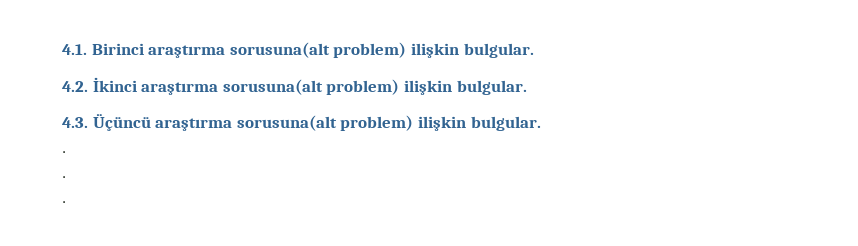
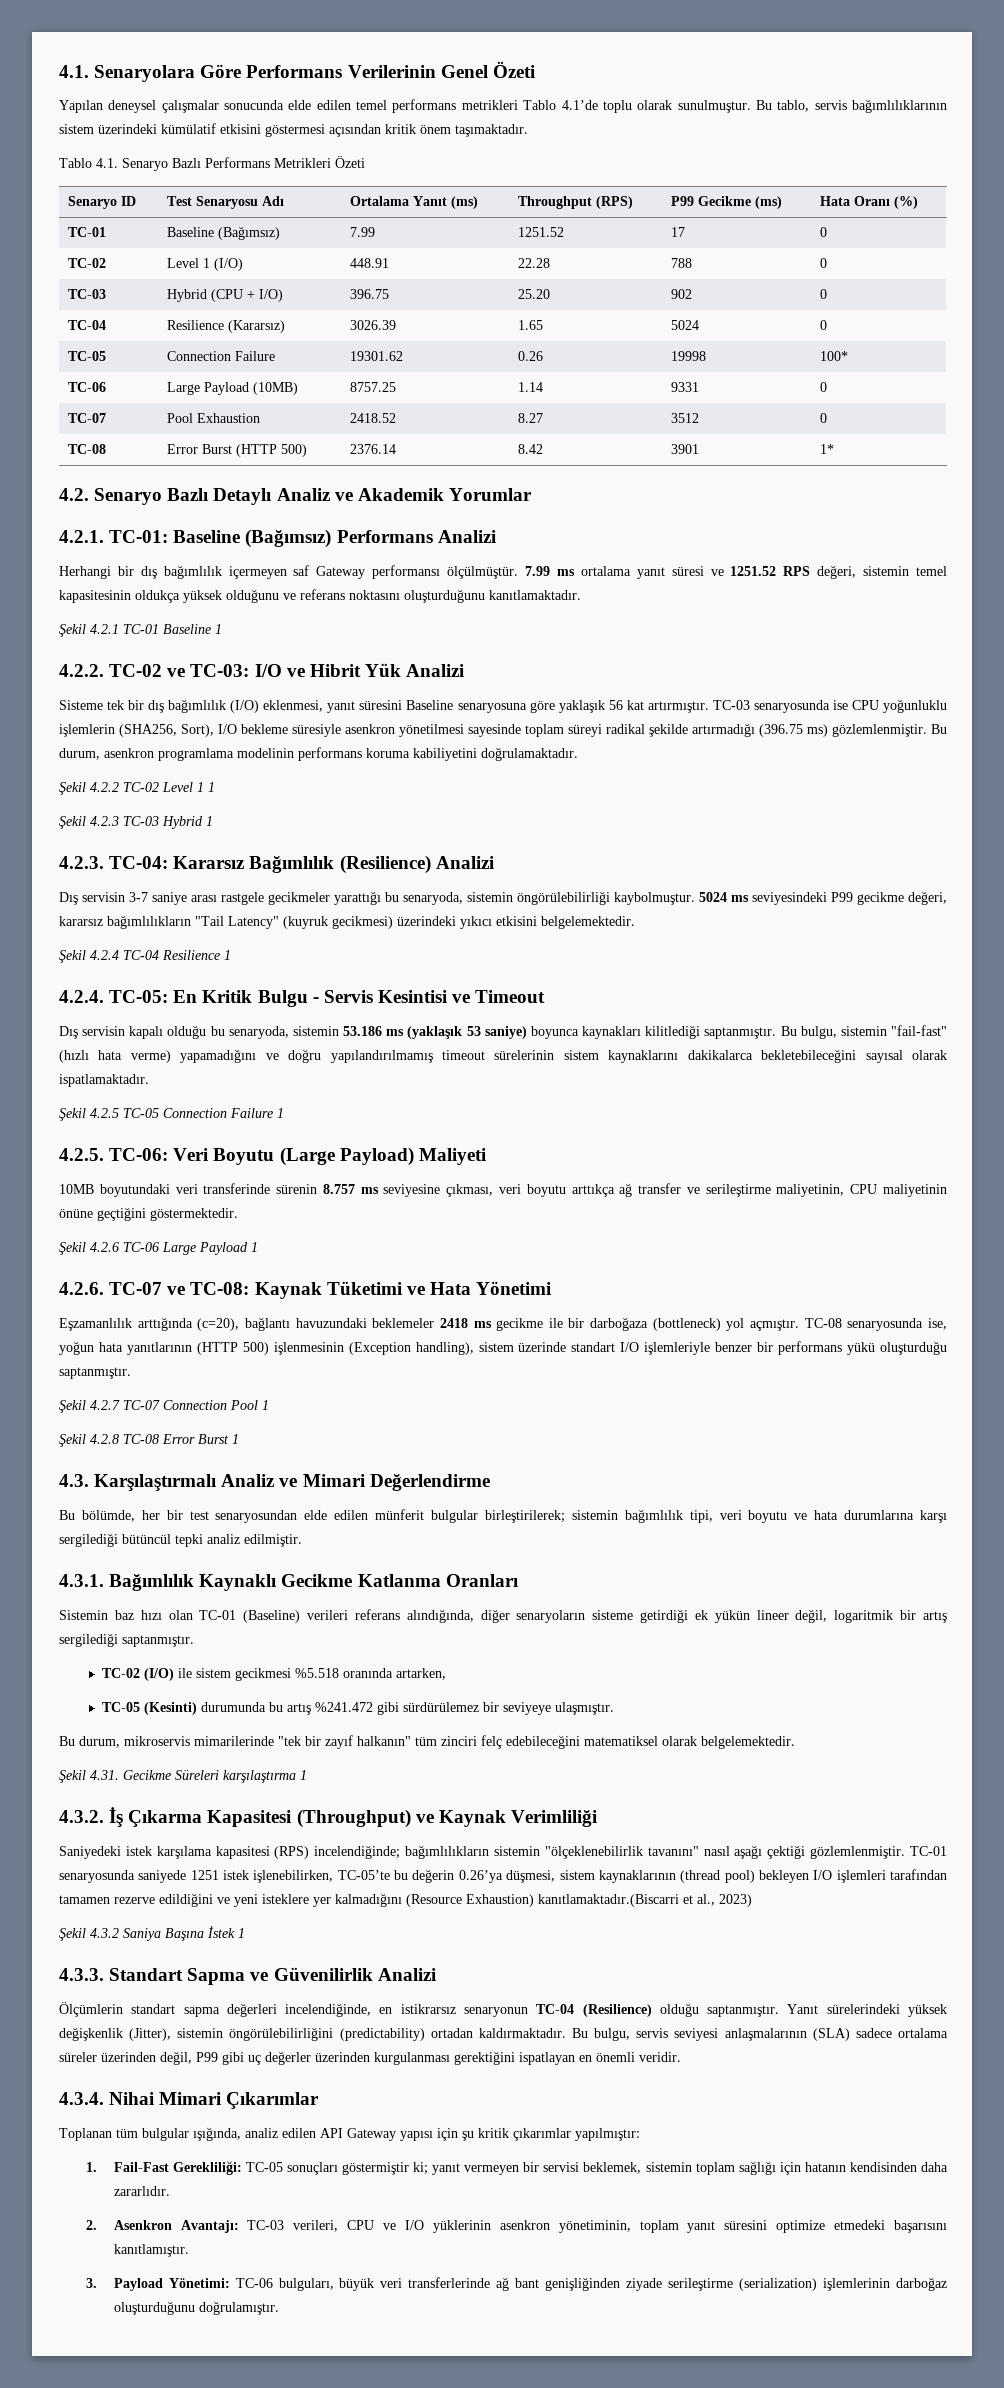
[62,42,534,58] [62,77,527,95] [62,114,541,131] [62,151,66,153] [62,176,66,178] [62,201,66,203] 4.1. Birinci araştırma sorusuna(alt problem) ilişkin bulgular. // 4.2. İkinci araştırma sorusuna(alt problem) ilişkin bulgular. // 4.3. Üçüncü araştırma sorusuna(alt problem) ilişkin bulgular. // . // . // . -> [59,61,535,82] [59,99,948,113] [59,123,528,137] [59,156,365,171] [68,196,137,209] [167,196,285,209] [350,196,479,209] [518,196,634,209] [671,196,783,209] [820,196,919,209] [68,227,107,237] [167,226,281,240] [350,227,376,237] [518,227,565,237] [671,227,686,237] [820,227,828,237] [68,258,107,268] [167,258,244,271] [350,258,390,268] [518,258,551,268] [671,258,693,268] [820,258,828,268] [68,289,107,299] [167,289,284,302] [350,289,390,299] [518,289,551,299] [671,289,693,299] [820,289,828,299] [68,320,107,330] [167,320,286,333] [350,320,397,330] [518,320,544,330] [671,320,700,330] [820,320,828,330] [68,351,107,361] [167,351,276,361] [350,351,404,361] [518,351,544,361] [671,351,707,361] [820,351,849,361] [68,382,107,392] [167,382,299,395] [350,382,397,392] [518,382,544,392] [671,382,700,392] [820,382,828,392] [68,413,107,423] [167,413,261,423] [350,413,397,423] [518,413,544,423] [671,413,700,423] [820,413,828,423] [68,444,107,454] [167,444,308,457] [350,444,397,454] [518,444,544,454] [671,444,700,454] [820,444,835,454] [59,488,532,505] [59,529,496,548] [59,565,948,579] [59,589,581,603] [59,624,222,637] [59,663,465,677] [59,699,947,713] [59,723,947,737] [59,747,578,761] [59,782,215,795] [59,816,213,829] [59,855,494,874] [59,891,947,905] [59,915,635,929] [59,950,231,963] [59,990,546,1007] [59,1025,947,1039] [59,1049,948,1063] [59,1074,149,1087] [59,1108,284,1121] [59,1147,486,1166] [59,1183,948,1197] [59,1207,238,1221] [59,1242,258,1255] [59,1281,552,1299] [59,1317,947,1331] [59,1341,948,1355] [59,1367,131,1379] [59,1400,269,1413] [59,1434,239,1447] [59,1474,490,1491] [59,1509,948,1523] [59,1533,302,1547] [59,1574,518,1591] [59,1609,948,1623] [59,1633,194,1647] [101,1668,446,1681] [101,1702,614,1715] [59,1735,795,1749] [59,1770,307,1783] [59,1807,597,1828] [59,1845,948,1859] [59,1869,948,1883] [59,1893,752,1907] [59,1926,245,1941] [59,1967,436,1985] [59,2002,948,2017] [59,2027,948,2041] [59,2051,681,2065] [59,2092,320,2109] [59,2127,640,2141] [86,2161,948,2175] [113,2186,170,2196] [86,2220,948,2233] [113,2244,189,2257] [86,2277,948,2291] [113,2301,279,2315] 4.1. Senaryolara Göre Performans Verilerinin Genel Özeti // Yapılan deneysel çalışmalar sonucunda elde edilen temel performans metrikleri Tablo 4.1’de toplu olarak sunulmuştur. Bu tablo, servis bağımlılıklarının sistem üzerindeki kümülatif etkisini göstermesi açısından kritik önem taşımaktadır. // Tablo 4.1. Senaryo Bazlı Performans Metrikleri Özeti // Senaryo ID | Test Senaryosu Adı | Ortalama Yanıt (ms) | Throughput (RPS) | P99 Gecikme (ms) | Hata Oranı (%) // TC-01 | Baseline (Bağımsız) | 7.99 | 1251.52 | 17 | 0 // TC-02 | Level 1 (I/O) | 448.91 | 22.28 | 788 | 0 // TC-03 | Hybrid (CPU + I/O) | 396.75 | 25.20 | 902 | 0 // TC-04 | Resilience (Kararsız) | 3026.39 | 1.65 | 5024 | 0 // TC-05 | Connection Failure | 19301.62 | 0.26 | 19998 | 100* // TC-06 | Large Payload (10MB) | 8757.25 | 1.14 | 9331 | 0 // TC-07 | Pool Exhaustion | 2418.52 | 8.27 | 3512 | 0 // TC-08 | Error Burst (HTTP 500) | 2376.14 | 8.42 | 3901 | 1* // 4.2. Senaryo Bazlı Detaylı Analiz ve Akademik Yorumlar // 4.2.1. TC-01: Baseline (Bağımsız) Performans Analizi // Herhangi bir dış bağımlılık içermeyen saf Gateway performansı ölçülmüştür. 7.99 ms ortalama yanıt süresi ve 1251.52 RPS değeri, sistemin temel kapasitesinin oldukça yüksek olduğunu ve referans noktasını oluşturduğunu kanıtlamaktadır. // Şekil 4.2.1 TC-01 Baseline 1 // 4.2.2. TC-02 ve TC-03: I/O ve Hibrit Yük Analizi // Sisteme tek bir dış bağımlılık (I/O) eklenmesi, yanıt süresini Baseline senaryosuna göre yaklaşık 56 kat artırmıştır. TC-03 senaryosunda ise CPU yoğunluklu işlemlerin (SHA256, Sort), I/O bekleme süresiyle asenkron yönetilmesi sayesinde toplam süreyi radikal şekilde artırmadığı (396.75 ms) gözlemlenmiştir. Bu durum, asenkron programlama modelinin performans koruma kabiliyetini doğrulamaktadır. // Şekil 4.2.2 TC-02 Level 1 1 // Şekil 4.2.3 TC-03 Hybrid 1 // 4.2.3. TC-04: Kararsız Bağımlılık (Resilience) Analizi // Dış servisin 3-7 saniye arası rastgele gecikmeler yarattığı bu senaryoda, sistemin öngörülebilirliği kaybolmuştur. 5024 ms seviyesindeki P99 gecikme değeri, kararsız bağımlılıkların "Tail Latency" (kuyruk gecikmesi) üzerindeki yıkıcı etkisini belgelemektedir. // Şekil 4.2.4 TC-04 Resilience 1 // 4.2.4. TC-05: En Kritik Bulgu - Servis Kesintisi ve Timeout // Dış servisin kapalı olduğu bu senaryoda, sistemin 53.186 ms (yaklaşık 53 saniye) boyunca kaynakları kilitlediği saptanmıştır. Bu bulgu, sistemin "fail-fast" (hızlı hata verme) yapamadığını ve doğru yapılandırılmamış timeout sürelerinin sistem kaynaklarını dakikalarca bekletebileceğini sayısal olarak ispatlamaktadır. // Şekil 4.2.5 TC-05 Connection Failure 1 // 4.2.5. TC-06: Veri Boyutu (Large Payload) Maliyeti // 10MB boyutundaki veri transferinde sürenin 8.757 ms seviyesine çıkması, veri boyutu arttıkça ağ transfer ve serileştirme maliyetinin, CPU maliyetinin önüne geçtiğini göstermektedir. // Şekil 4.2.6 TC-06 Large Payload 1 // 4.2.6. TC-07 ve TC-08: Kaynak Tüketimi ve Hata Yönetimi // Eşzamanlılık arttığında (c=20), bağlantı havuzundaki beklemeler 2418 ms gecikme ile bir darboğaza (bottleneck) yol açmıştır. TC-08 senaryosunda ise, yoğun hata yanıtlarının (HTTP 500) işlenmesinin (Exception handling), sistem üzerinde standart I/O işlemleriyle benzer bir performans yükü oluşturduğu saptanmıştır. // Şekil 4.2.7 TC-07 Connection Pool 1 // Şekil 4.2.8 TC-08 Error Burst 1 // 4.3. Karşılaştırmalı Analiz ve Mimari Değerlendirme // Bu bölümde, her bir test senaryosundan elde edilen münferit bulgular birleştirilerek; sistemin bağımlılık tipi, veri boyutu ve hata durumlarına karşı sergilediği bütüncül tepki analiz edilmiştir. // 4.3.1. Bağımlılık Kaynaklı Gecikme Katlanma Oranları // Sistemin baz hızı olan TC-01 (Baseline) verileri referans alındığında, diğer senaryoların sisteme getirdiği ek yükün lineer değil, logaritmik bir artış sergilediği saptanmıştır. // TC-02 (I/O) ile sistem gecikmesi %5.518 oranında artarken, // TC-05 (Kesinti) durumunda bu artış %241.472 gibi sürdürülemez bir seviyeye ulaşmıştır. // Bu durum, mikroservis mimarilerinde "tek bir zayıf halkanın" tüm zinciri felç edebileceğini matematiksel olarak belgelemektedir. // Şekil 4.31. Gecikme Süreleri karşılaştırma 1 // 4.3.2. İş Çıkarma Kapasitesi (Throughput) ve Kaynak Verimliliği // Saniyedeki istek karşılama kapasitesi (RPS) incelendiğinde; bağımlılıkların sistemin "ölçeklenebilirlik tavanını" nasıl aşağı çektiği gözlemlenmiştir. TC-01 senaryosunda saniyede 1251 istek işlenebilirken, TC-05’te bu değerin 0.26’ya düşmesi, sistem kaynaklarının (thread pool) bekleyen I/O işlemleri tarafından tamamen rezerve edildiğini ve yeni isteklere yer kalmadığını (Resource Exhaustion) kanıtlamaktadır.(Biscarri et al., 2023) // Şekil 4.3.2 Saniya Başına İstek 1 // 4.3.3. Standart Sapma ve Güvenilirlik Analizi // Ölçümlerin standart sapma değerleri incelendiğinde, en istikrarsız senaryonun TC-04 (Resilience) olduğu saptanmıştır. Yanıt sürelerindeki yüksek değişkenlik (Jitter), sistemin öngörülebilirliğini (predictability) ortadan kaldırmaktadır. Bu bulgu, servis seviyesi anlaşmalarının (SLA) sadece ortalama süreler üzerinden değil, P99 gibi uç değerler üzerinden kurgulanması gerektiğini ispatlayan en önemli veridir. // 4.3.4. Nihai Mimari Çıkarımlar // Toplanan tüm bulgular ışığında, analiz edilen API Gateway yapısı için şu kritik çıkarımlar yapılmıştır: // 1. Fail-Fast Gerekliliği: TC-05 sonuçları göstermiştir ki; yanıt vermeyen bir servisi beklemek, sistemin toplam sağlığı için hatanın kendisinden daha zararlıdır. // 2. Asenkron Avantajı: TC-03 verileri, CPU ve I/O yüklerinin asenkron yönetiminin, toplam yanıt süresini optimize etmedeki başarısını kanıtlamıştır. // 3. Payload Yönetimi: TC-06 bulguları, büyük veri transferlerinde ağ bant genişliğinden ziyade serileştirme (serialization) işlemlerinin darboğaz oluşturduğunu doğrulamıştır.

